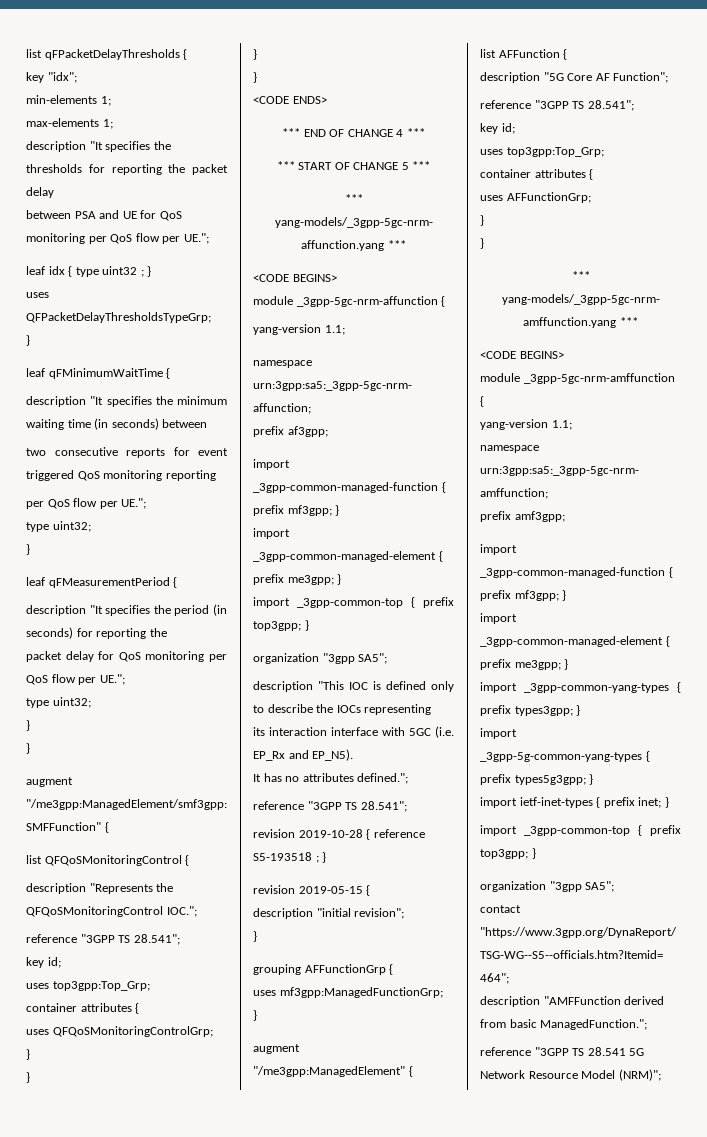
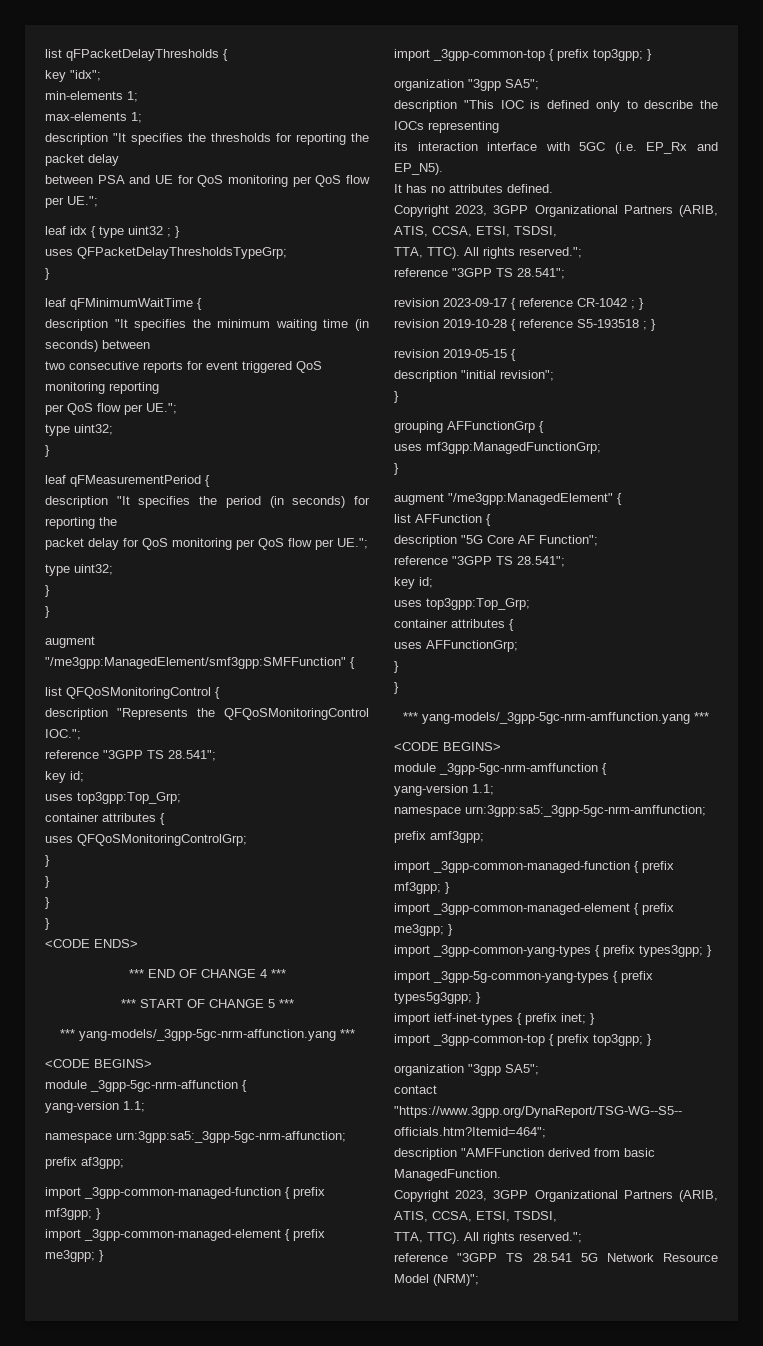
[357,773,409,784] [253,801,407,812] defined."; // reference "3GPP TS 28.541"; -> [507,184,553,193] [394,205,718,217] [394,226,557,237] [394,247,582,259] [394,268,565,279] [394,298,644,310] defined. // Copyright 2023, 3GPP Organizational Partners (ARIB, ATIS, CCSA, ETSI, TSDSI, // TTA, TTC). All rights reserved."; // reference "3GPP TS 28.541"; // revision 2023-09-17 { reference CR-1042 ; }
[540,1019,648,1030] ManagedFunction."; -> [394,1169,501,1181] [394,1190,718,1202] [394,1211,557,1222] [394,1232,582,1244] ManagedFunction. // Copyright 2023, 3GPP Organizational Partners (ARIB, ATIS, CCSA, ETSI, TSDSI, // TTA, TTC). All rights reserved.";

